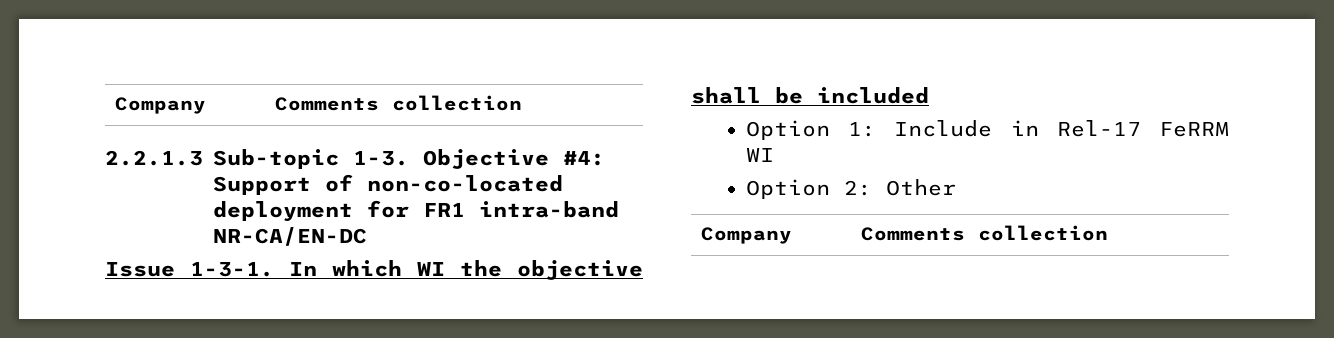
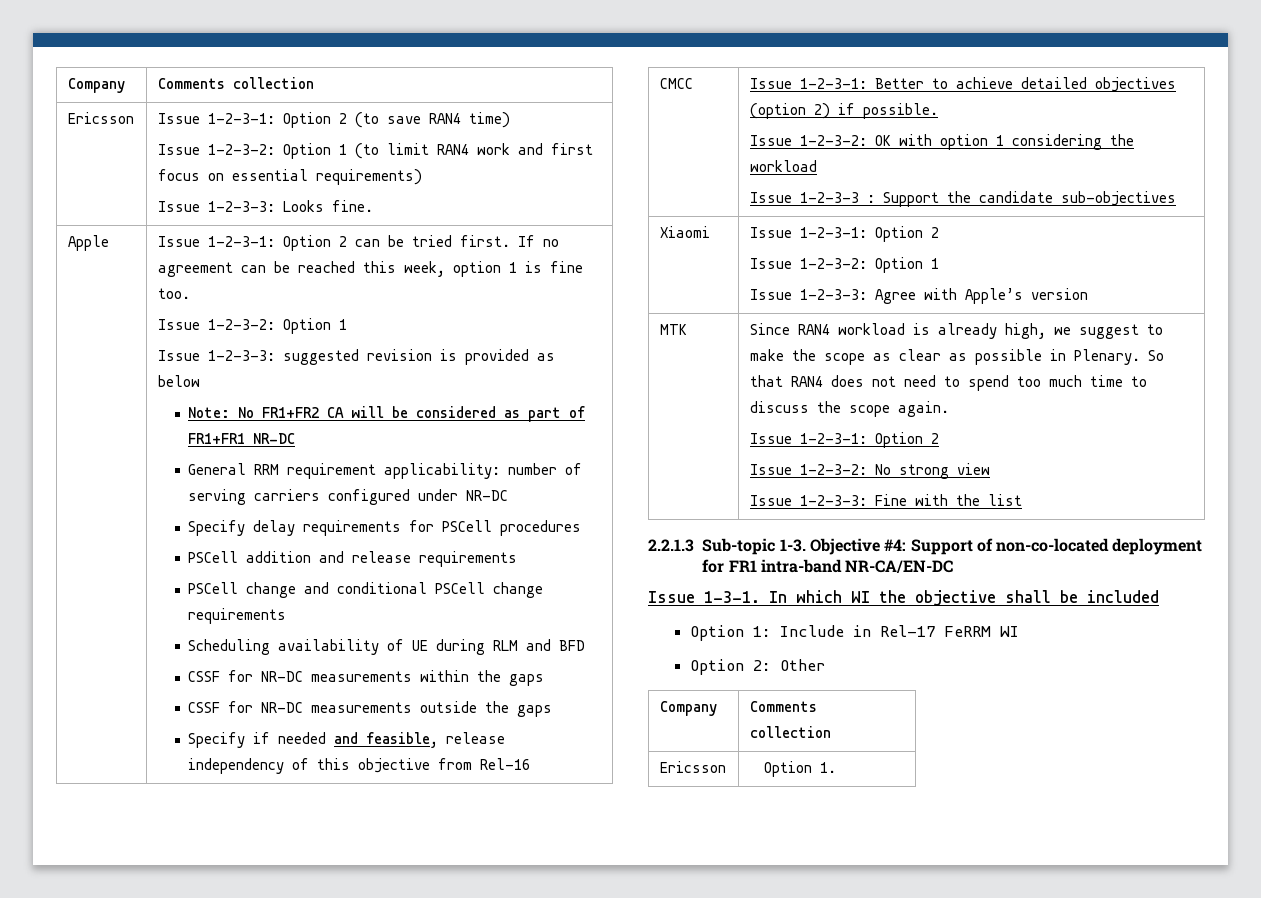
[114,97,206,114] [274,95,522,111] Company | Comments collection -> [67,78,125,93] [157,77,314,89] [67,112,134,124] [157,112,510,128] [157,143,593,159] [157,169,422,185] [157,200,373,212] [67,235,109,251] [157,235,559,251] [157,261,583,277] [157,288,190,299] [157,318,347,334] [157,349,555,365] [157,375,200,387] [188,406,586,422] [188,433,296,444] [188,463,583,479] [188,489,509,505] [188,520,582,536] [188,551,518,567] [188,582,544,598] [188,608,287,624] [188,639,586,655] [188,670,545,686] [188,701,553,717] [188,732,506,748] [188,758,531,774] [659,78,693,89] [749,77,1176,92] [749,103,938,119] [749,134,1134,150] [749,160,817,172] [749,191,1176,207] [659,226,710,238] [749,226,939,242] [749,257,939,273] [749,288,1088,304] [659,324,687,335] [749,323,1163,339] [749,349,1164,365] [749,375,1147,391] [749,401,949,417] [749,432,939,448] [749,463,990,479] [749,494,1022,506] Company | Comments collection // Ericsson | Issue 1-2-3-1: Option 2 (to save RAN4 time) // Issue 1-2-3-2: Option 1 (to limit RAN4 work and first focus on essential requirements) // Issue 1-2-3-3: Looks fine. // Apple | Issue 1-2-3-1: Option 2 can be tried first. If no agreement can be reached this week, option 1 is fine too. // Issue 1-2-3-2: Option 1 // Issue 1-2-3-3: suggested revision is provided as below // Note: No FR1+FR2 CA will be considered as part of FR1+FR1 NR-DC // General RRM requirement applicability: number of serving carriers configured under NR-DC // Specify delay requirements for PSCell procedures // PSCell addition and release requirements // PSCell change and conditional PSCell change requirements // Scheduling availability of UE during RLM and BFD // CSSF for NR-DC measurements within the gaps // CSSF for NR-DC measurements outside the gaps // Specify if needed and feasible, release independency of this objective from Rel-16 // CMCC | Issue 1-2-3-1: Better to achieve detailed objectives (option 2) if possible. // Issue 1-2-3-2: OK with option 1 considering the workload // Issue 1-2-3-3 : Support the candidate sub-objectives // Xiaomi | Issue 1-2-3-1: Option 2 // Issue 1-2-3-2: Option 1 // Issue 1-2-3-3: Agree with Apple’s version // MTK | Since RAN4 workload is already high, we suggest to make the scope as clear as possible in Plenary. So that RAN4 does not need to spend too much time to discuss the scope again. // Issue 1-2-3-1: Option 2 // Issue 1-2-3-2: No strong view // Issue 1-2-3-3: Fine with the list
(1108, 233) none -> [659,761,726,773] [763,761,836,777] // Ericsson | Option 1.

